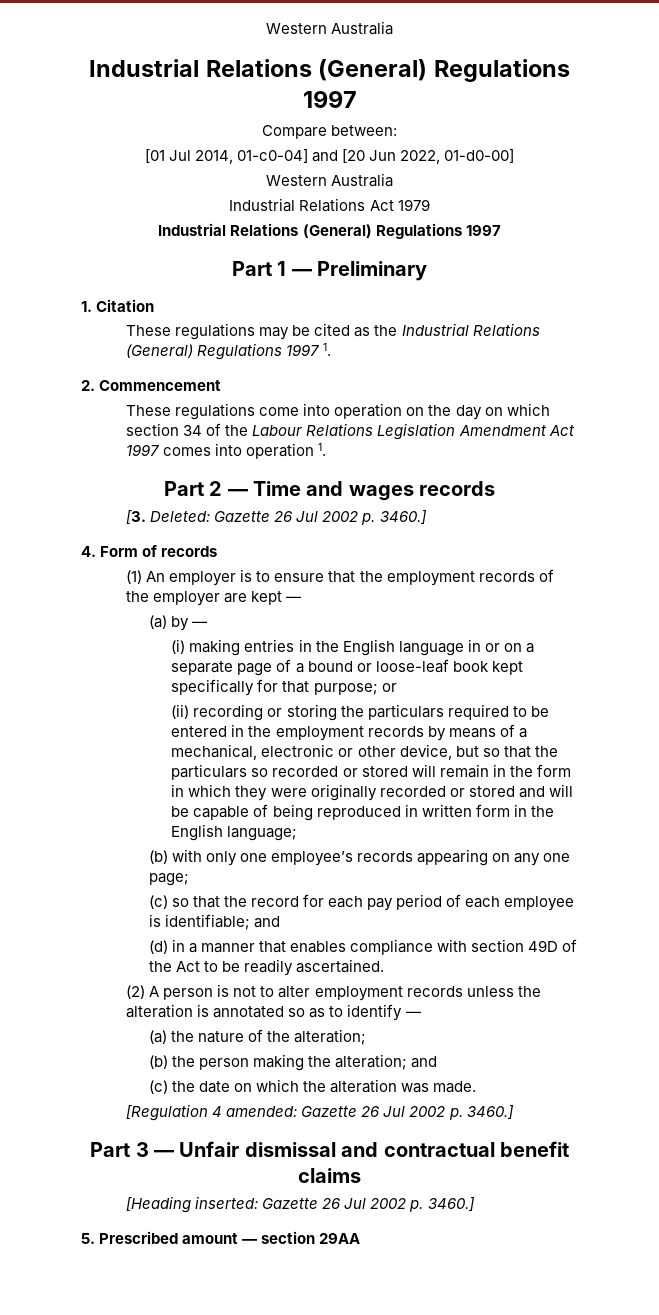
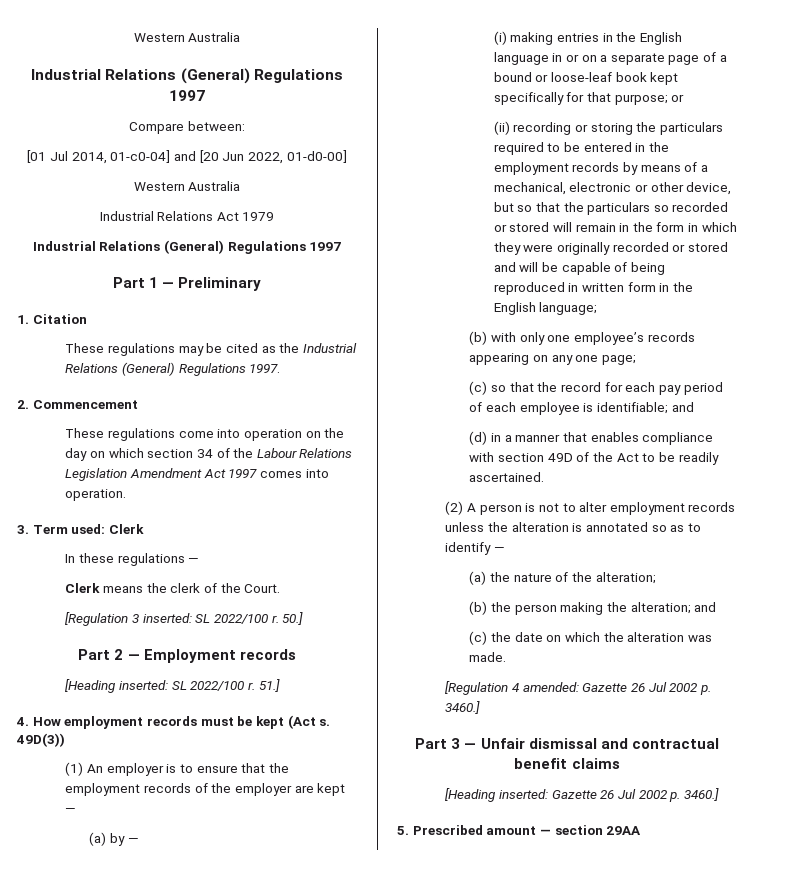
[286,343,332,356] 1997 1. -> [249,364,281,373] 1997.
[246,443,327,459] [163,481,496,501] [126,510,427,525] operation 1. // Part 2 — Time and wages records // [3. Deleted: Gazette 26 Jul 2002 p. 3460.] -> [65,489,127,501] [17,524,144,534] [65,553,200,566] [65,583,281,593] [65,612,304,626] [78,649,296,663] [65,679,280,693] operation. // 3. Term used: Clerk // In these regulations — // Clerk means the clerk of the Court. // [Regulation 3 inserted: SL 2022/100 r. 50.] // Part 2 — Employment records // [Heading inserted: SL 2022/100 r. 51.]
[100,545,218,557] Form of records -> [32,715,331,729] [16,733,65,747] How employment records must be kept (Act s. 49D(3))

